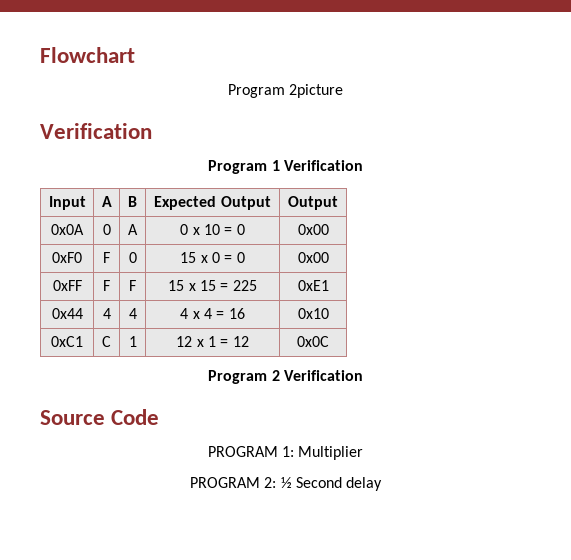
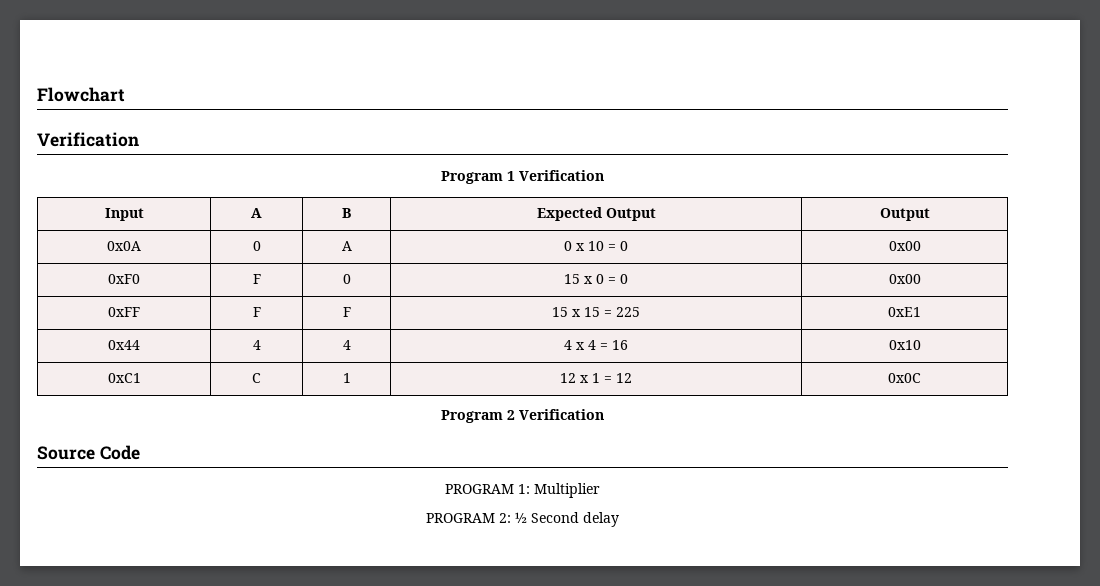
[227,84,344,98] // Program 2picture -> (125, 94) none

